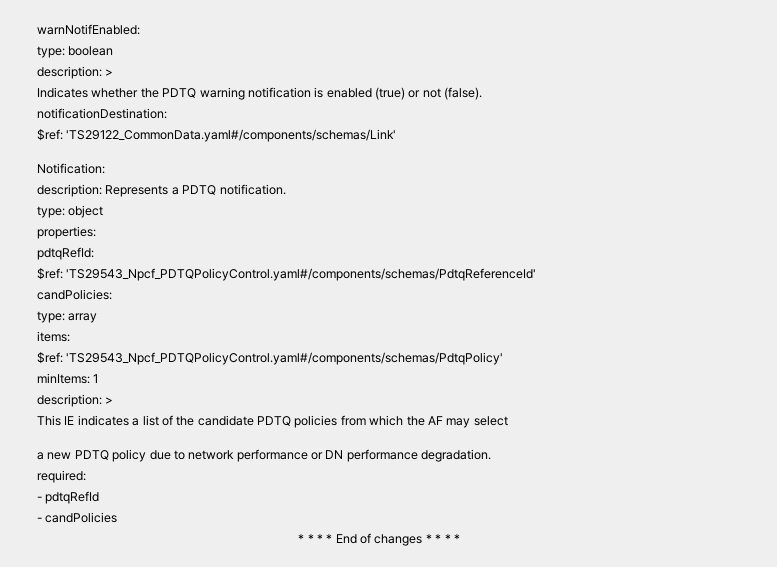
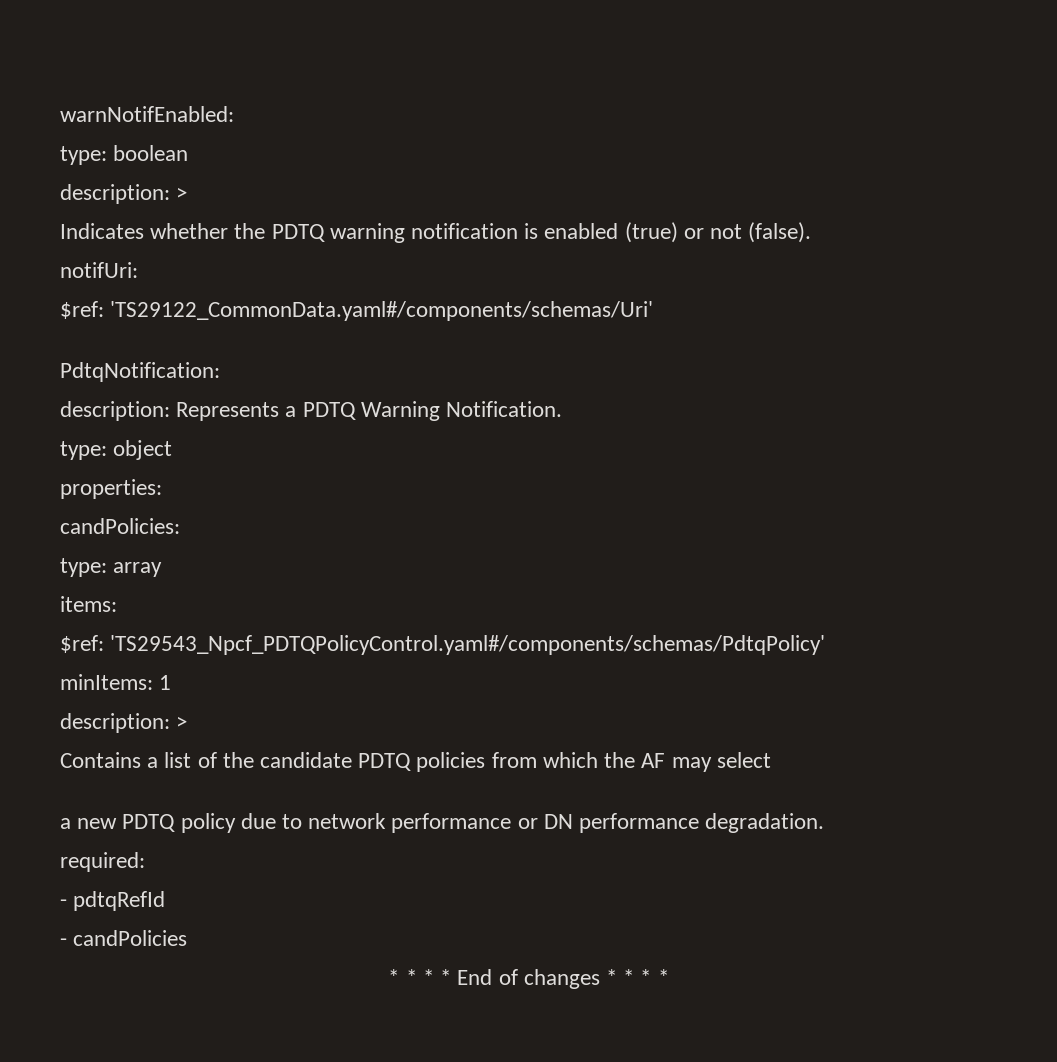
[37,108,167,119] [37,129,397,142] [37,163,105,174] notificationDestination: // $ref: 'TS29122_CommonData.yaml#/components/schemas/Link' // Notification: -> [60,262,138,278] [60,301,654,321] [60,362,220,382] notifUri: // $ref: 'TS29122_CommonData.yaml#/components/schemas/Uri' // PdtqNotification:
[219,184,286,195] notification. -> [360,401,563,421] Warning Notification.
[37,247,94,260] [37,268,537,281] // pdtqRefId: // $ref: 'TS29543_Npcf_PDTQPolicyControl.yaml#/components/schemas/PdtqReferenceId' -> (162, 489) none
[37,415,129,426] This IE indicates -> [60,752,141,768] Contains

